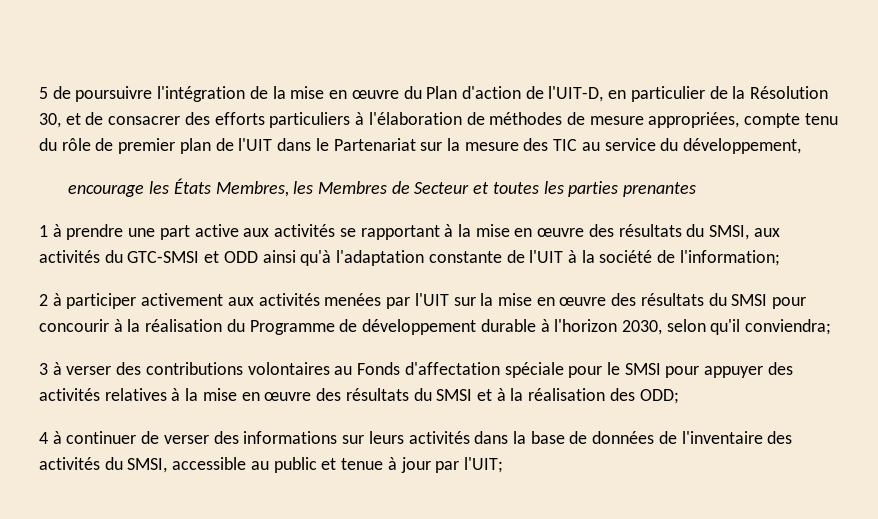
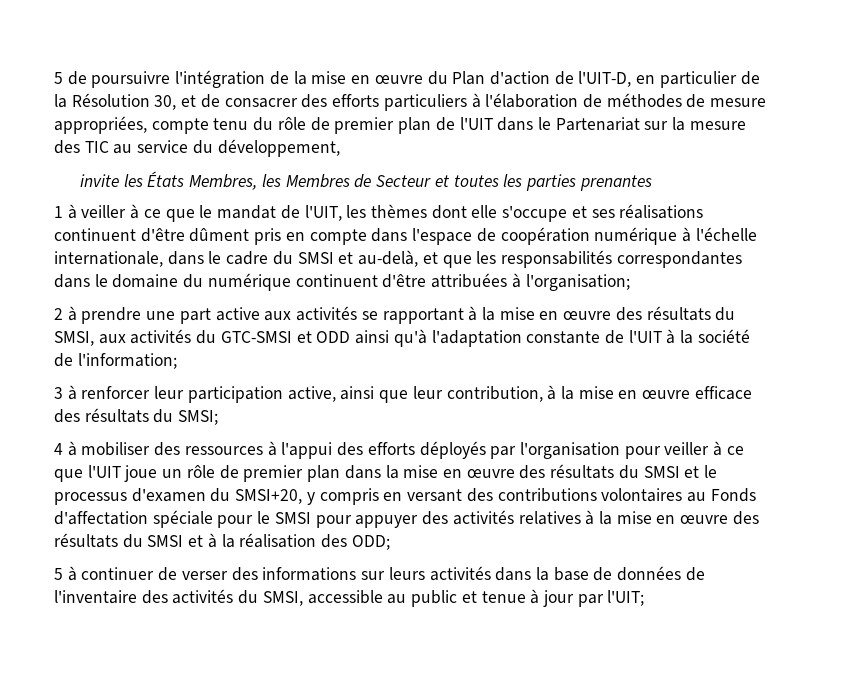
[68,185,145,197] encourage -> [80,174,120,187] invite
(62, 230) none -> [81,204,704,222] [54,227,757,245] [54,250,742,268] [54,273,630,291] [54,306,77,321] veiller à ce que le mandat de l'UIT, les thèmes dont elle s'occupe et ses réalisations continuent d'être dûment pris en compte dans l'espace de coopération numérique à l'échelle internationale, dans le cadre du SMSI et au-delà, et que les responsabilités correspondantes dans le domaine du numérique continuent d'être attribuées à l'organisation; // 2 à
[39,293,807,309] [39,319,832,335] [39,362,112,375] 2 à participer activement aux activités menées par l'UIT sur la mise en œuvre des résultats du SMSI pour concourir à la réalisation du Programme de développement durable à l'horizon 2030, selon qu'il conviendra; // 3 à verser -> [54,385,752,403] [54,408,219,425] [54,441,744,459] [54,464,718,482] [54,488,463,505] 3 à renforcer leur participation active, ainsi que leur contribution, à la mise en œuvre efficace des résultats du SMSI; // 4 à mobiliser des ressources à l'appui des efforts déployés par l'organisation pour veiller à ce que l'UIT joue un rôle de premier plan dans la mise en œuvre des résultats du SMSI et le processus d'examen du SMSI+20, y compris en versant
[39,432,48,444] 4 -> [54,568,63,580] 5

